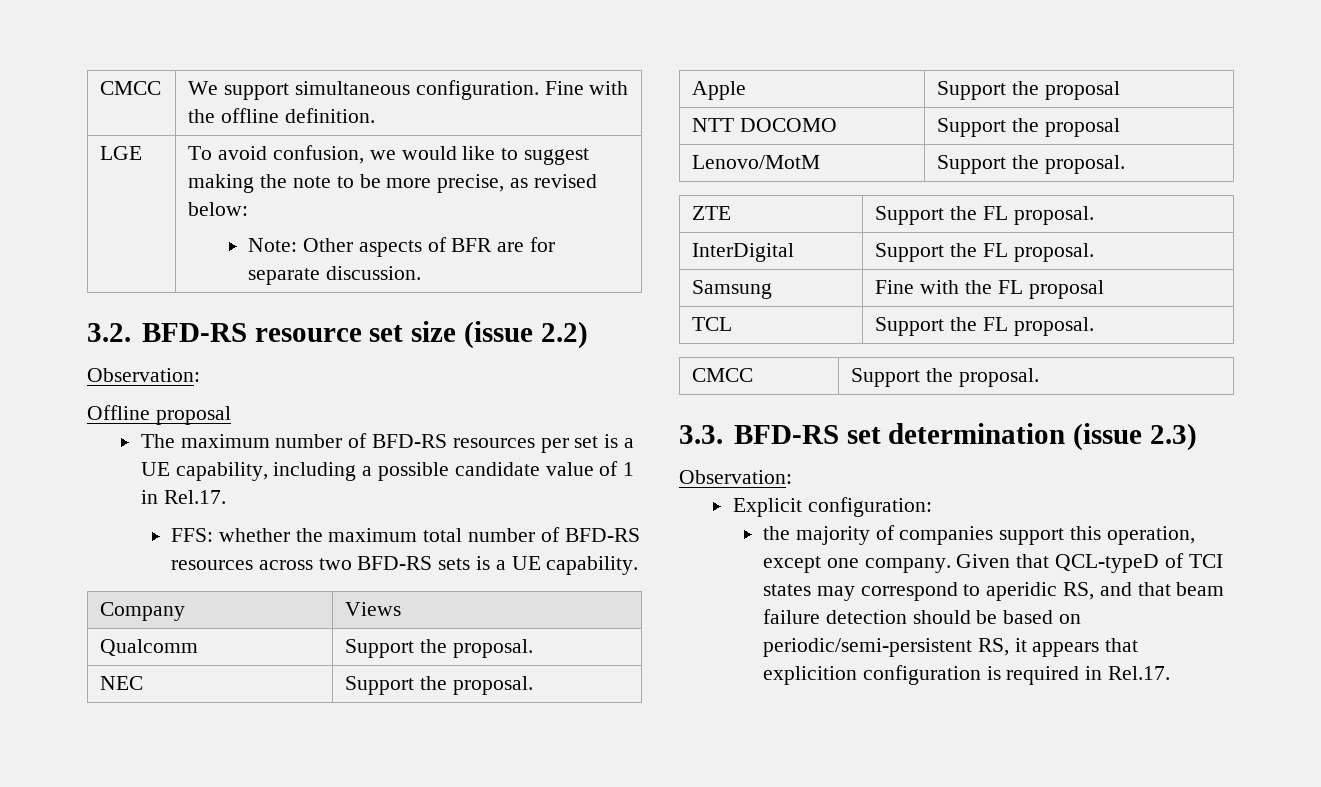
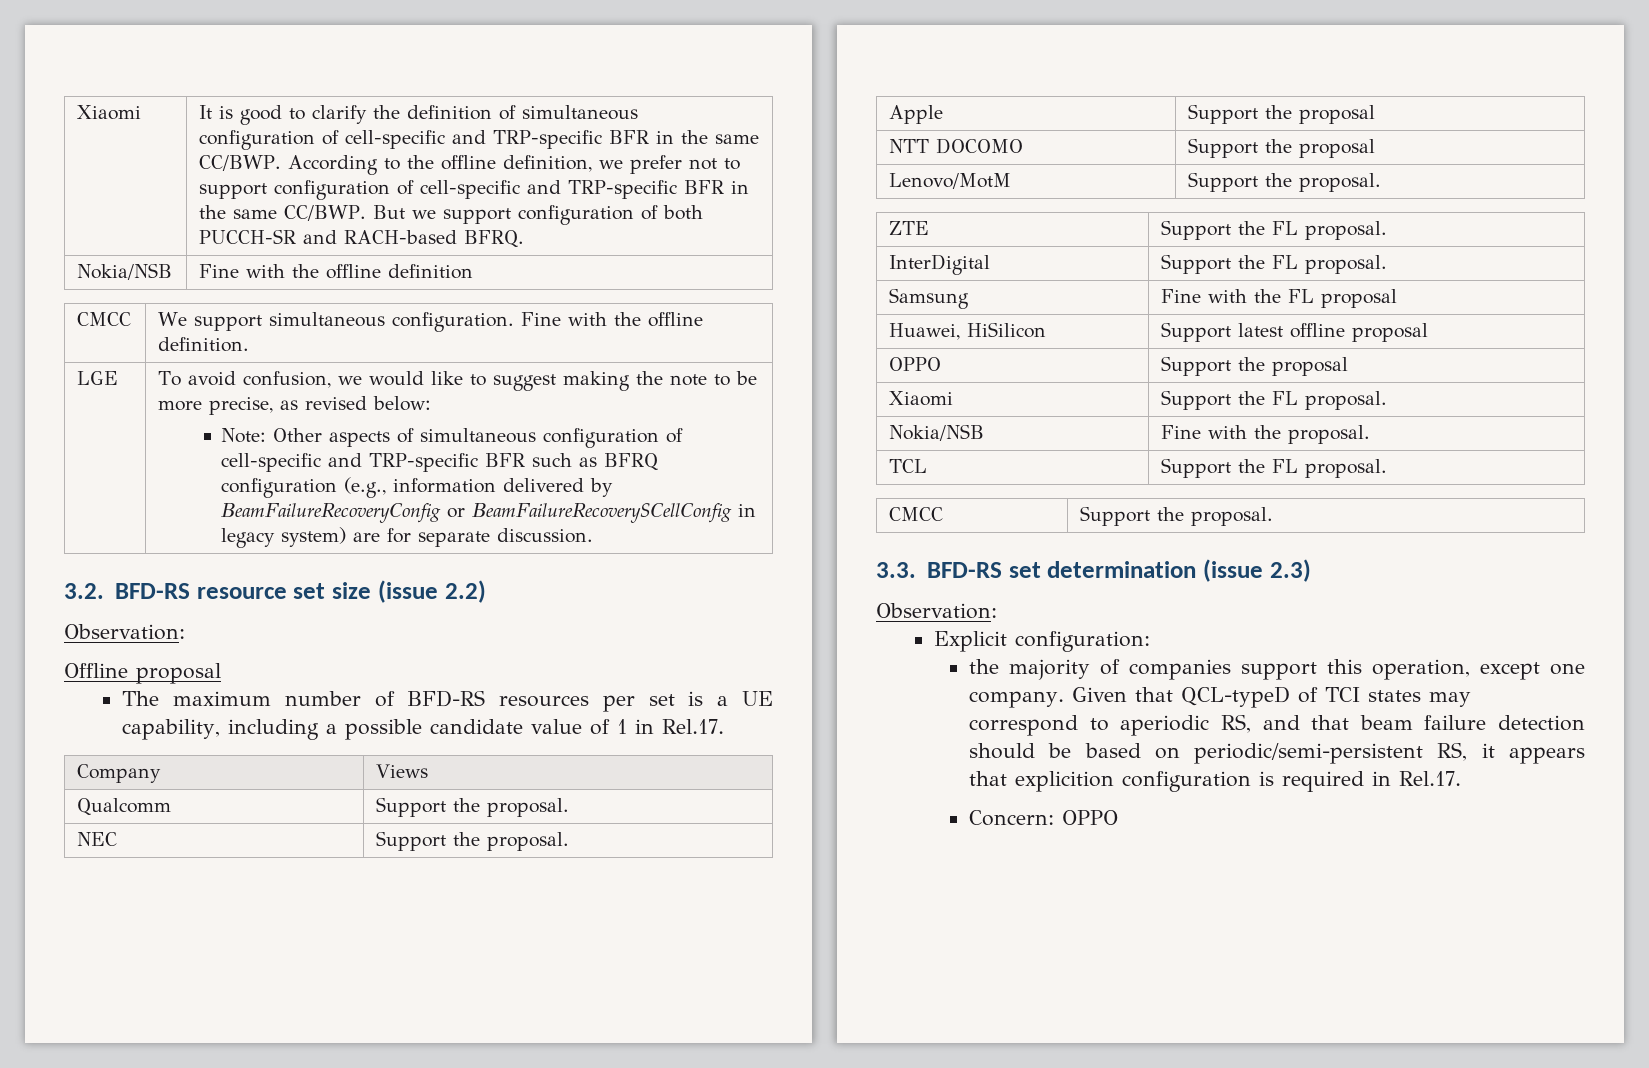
(100, 88) none -> [77,105,142,120] [199,105,639,125] [199,130,760,150] [199,155,741,175] [199,180,750,200] [199,205,704,225] [199,229,525,248] [77,263,173,280] [199,264,474,279] Xiaomi | It is good to clarify the definition of simultaneous configuration of cell-specific and TRP-specific BFR in the same CC/BWP. According to the offline definition, we prefer not to support configuration of cell-specific and TRP-specific BFR in the same CC/BWP. But we support configuration of both PUCCH-SR and RACH-based BFRQ. // Nokia/NSB | Fine with the offline definition //
[451,238,493,252] BFR -> [420,428,684,448] [221,453,659,472] [221,477,614,498] [221,503,757,523] [221,527,347,548] simultaneous configuration of cell-specific and TRP-specific BFR such as BFRQ configuration (e.g., information delivered by BeamFailureRecoveryConfig or BeamFailureRecoverySCellConfig in legacy system)
[170,527,640,542] [170,556,639,575] // FFS: whether the maximum total number of BFD-RS resources across two BFD-RS sets is a UE capability. -> (725, 726) none
(1104, 289) none -> [889,322,1047,340] [1161,322,1429,342] [889,357,942,371] [1161,356,1349,376] [889,391,954,406] [1161,390,1388,410] [889,424,985,441] [1161,425,1371,444] // Huawei, HiSilicon | Support latest offline proposal // OPPO | Support the proposal // Xiaomi | Support the FL proposal. // Nokia/NSB | Fine with the proposal.
[986,582,1058,601] aperidic -> [1120,715,1210,736] aperiodic
(1170, 673) none -> [969,810,1119,826] // Concern: OPPO

